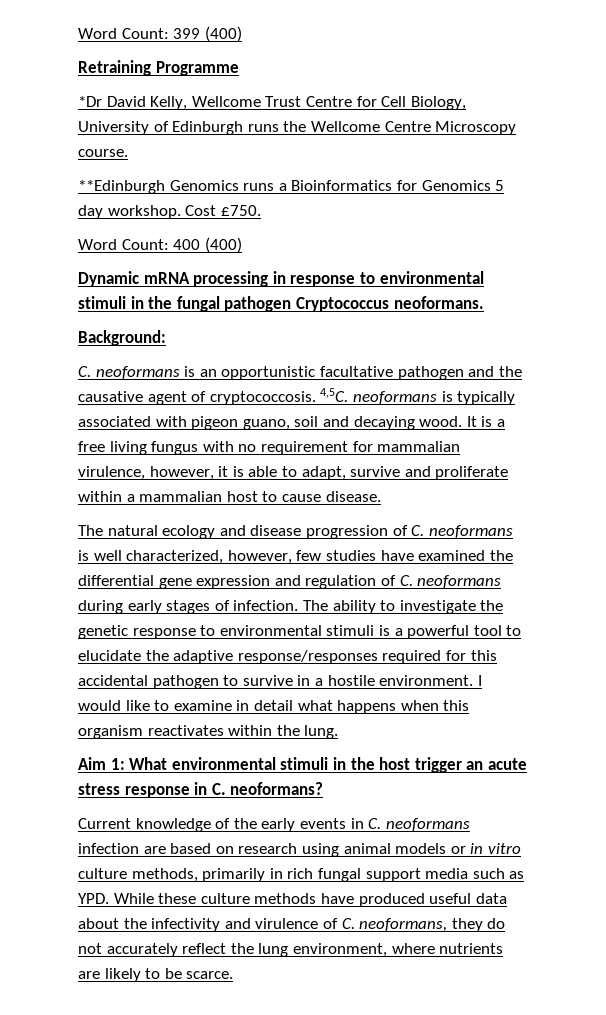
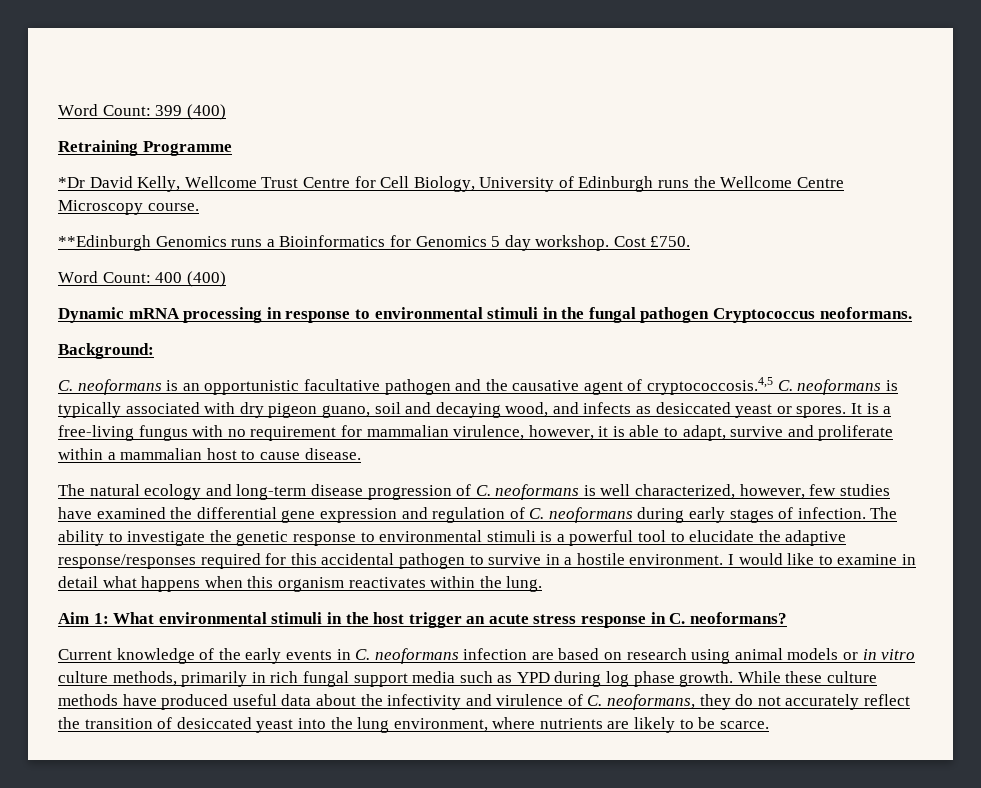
[209,388,349,405] cryptococcosis. 4,5C. -> [647,377,793,395] cryptococcosis.4,5 C.
(187, 421) none -> [239,402,264,418] dry
[419,416,463,427] wood. -> [505,402,847,418] wood, and infects as desiccated yeast or spores.
[78,441,147,455] free living -> [58,425,134,441] free-living
(246, 530) none -> [236,484,307,500] long-term
[78,893,109,904] YPD. -> [516,671,734,687] YPD during log phase growth.
(254, 948) none -> [84,717,353,733] transition of desiccated yeast into the

